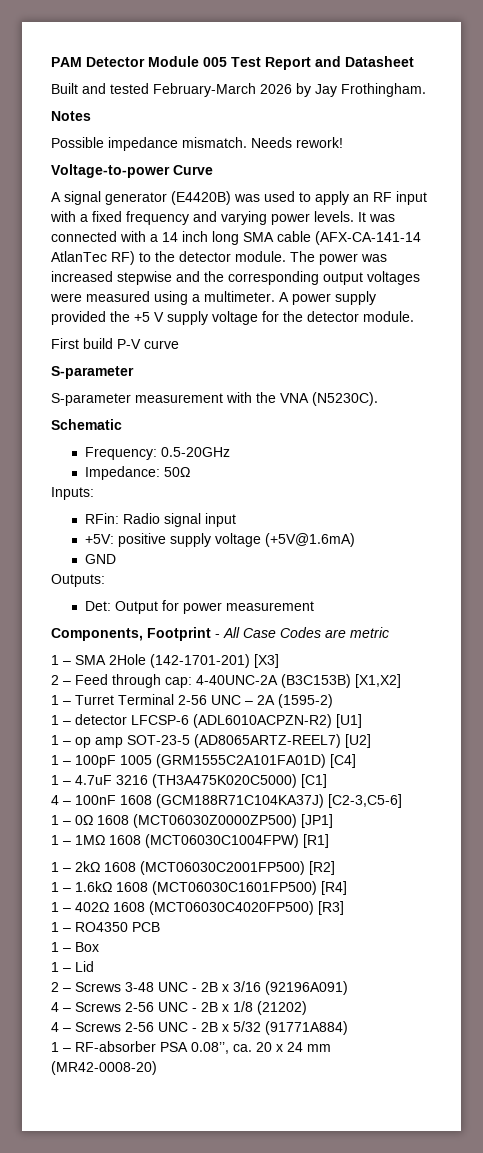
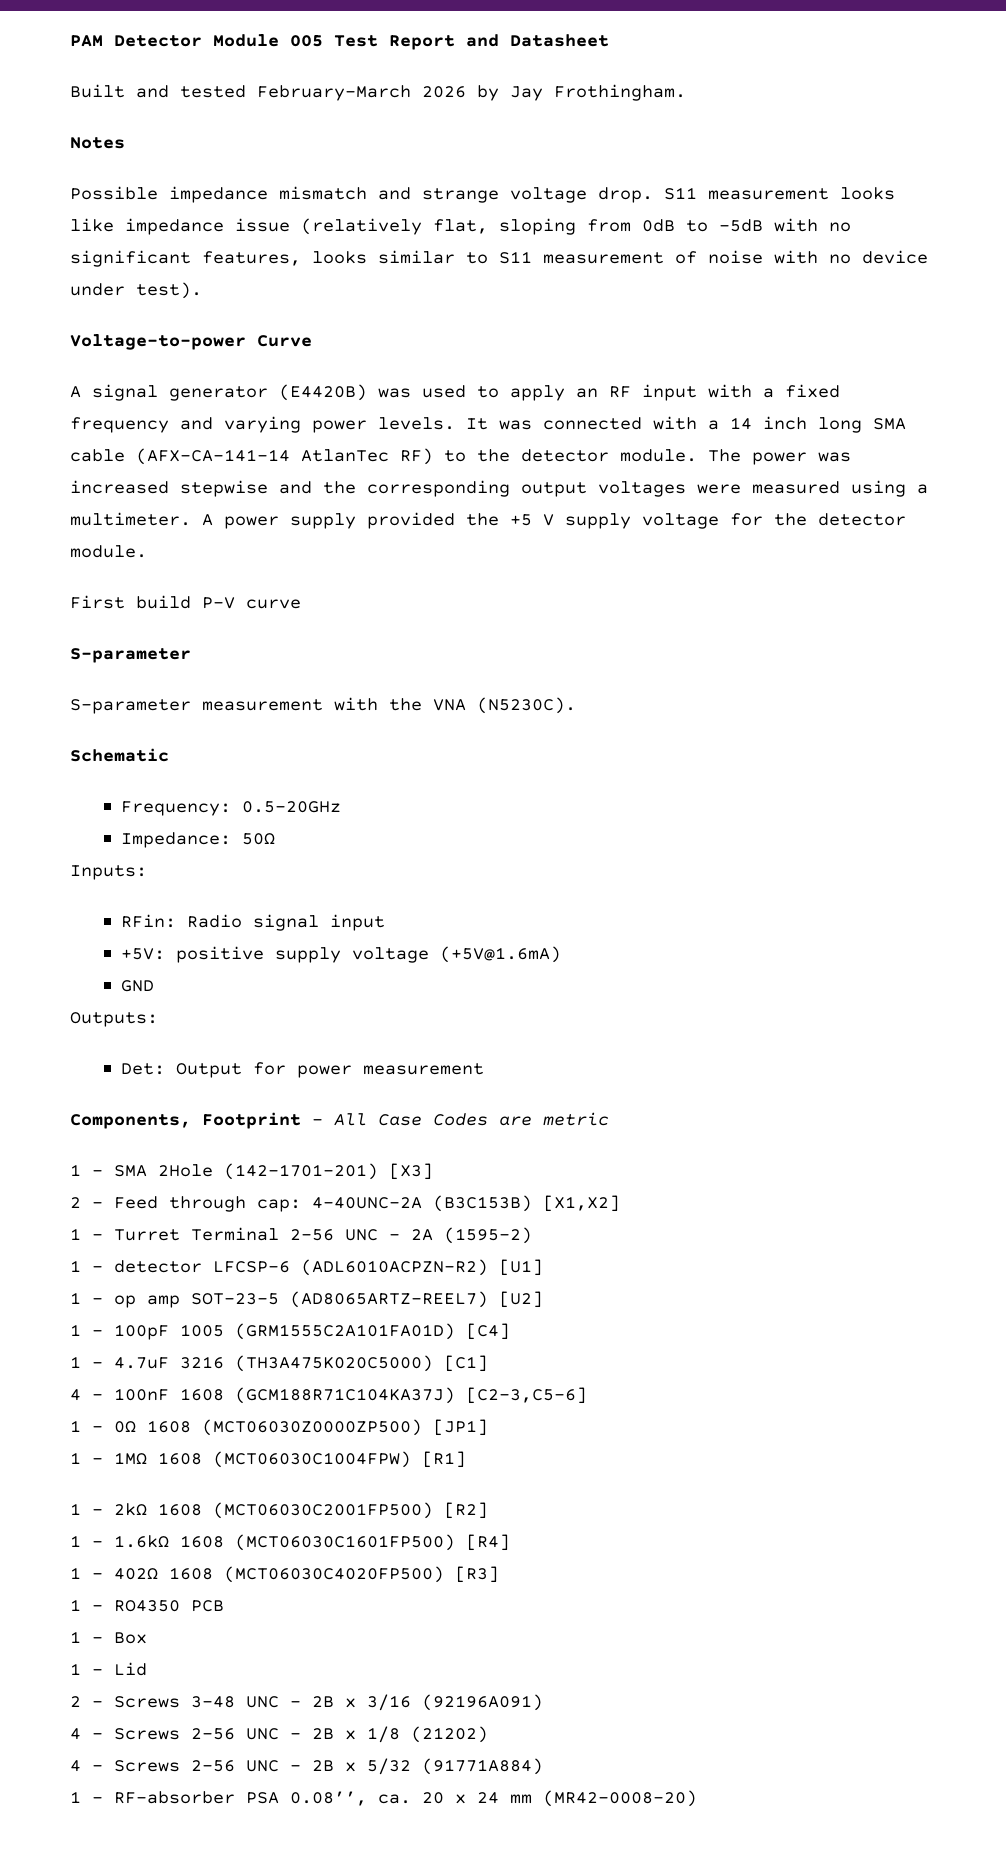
[182,137,343,148] mismatch. Needs rework! -> [279,186,895,203] [70,218,851,235] [70,250,928,267] [70,282,202,299] mismatch and strange voltage drop. S11 measurement looks like impedance issue (relatively flat, sloping from 0dB to -5dB with no significant features, looks similar to S11 measurement of noise with no device under test).

